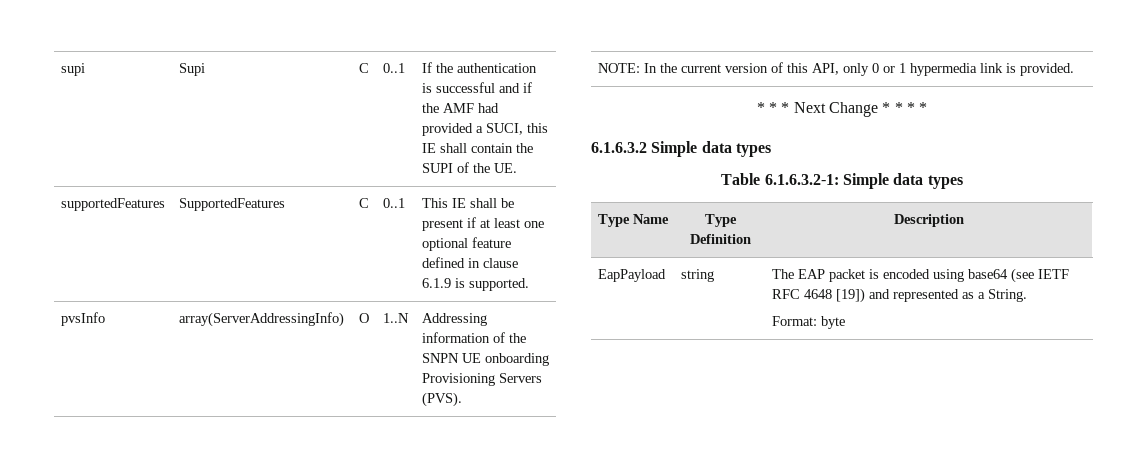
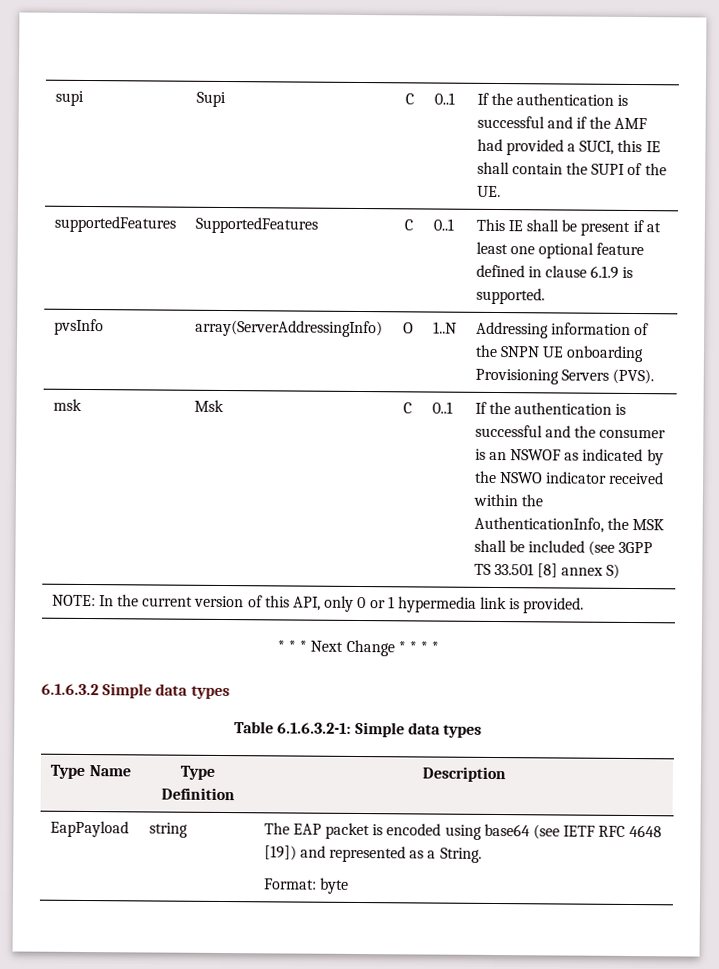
(462, 399) none -> [52,398,82,411] [193,399,224,413] [403,402,412,414] [431,401,453,414] [474,401,627,415] [474,424,667,439] [474,448,664,466] [474,470,665,485] [472,493,543,507] [473,516,665,533] [473,539,654,556] [473,562,621,579] // msk | Msk | C | 0..1 | If the authentication is successful and the consumer is an NSWOF as indicated by the NSWO indicator received within the AuthenticationInfo, the MSK shall be included (see 3GPP TS 33.501 [8] annex S)

